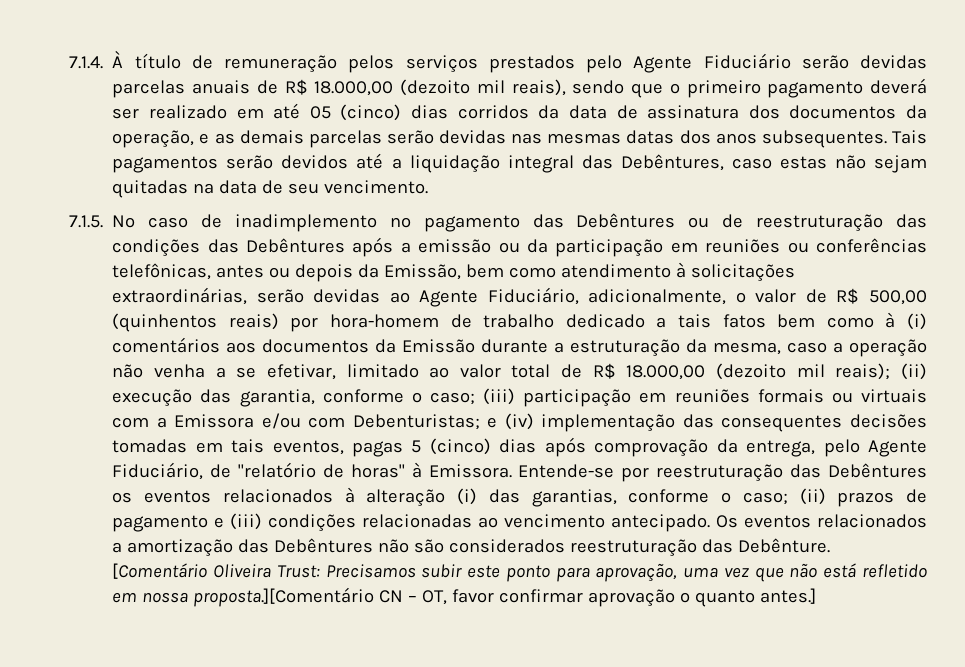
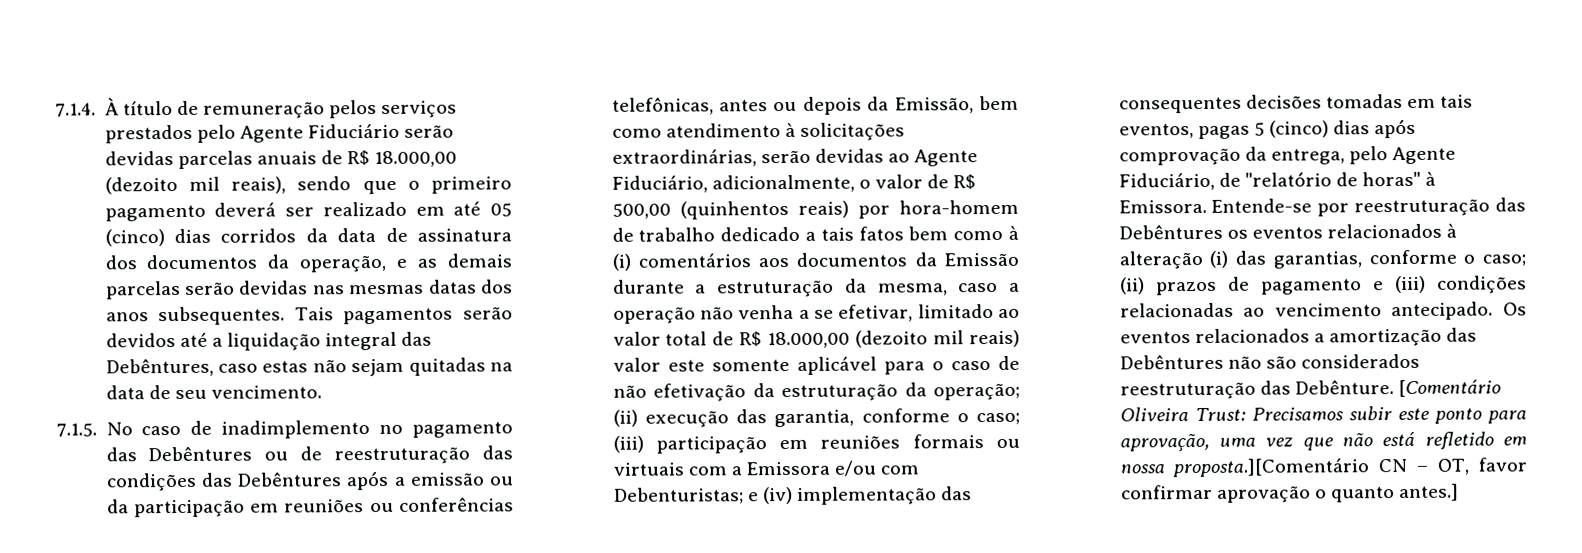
[835,363,891,380] reais); -> [969,329,1020,348] [612,355,1020,375] [612,382,1020,402] reais) valor este somente aplicável para o caso de não efetivação da estruturação da operação;

